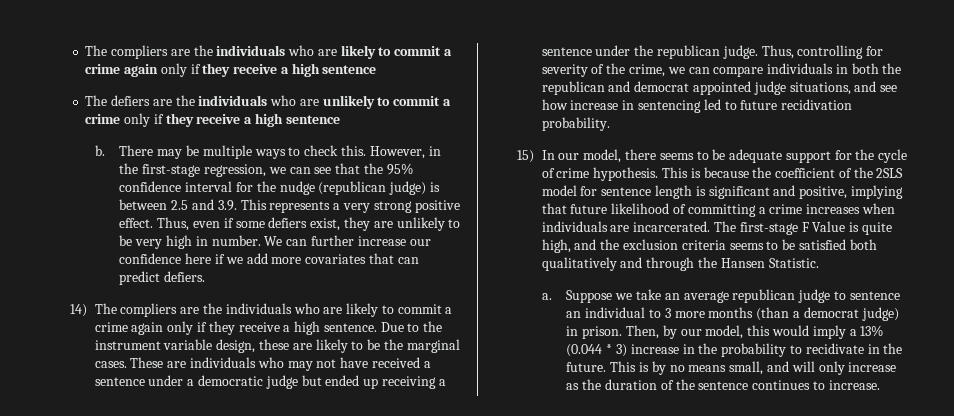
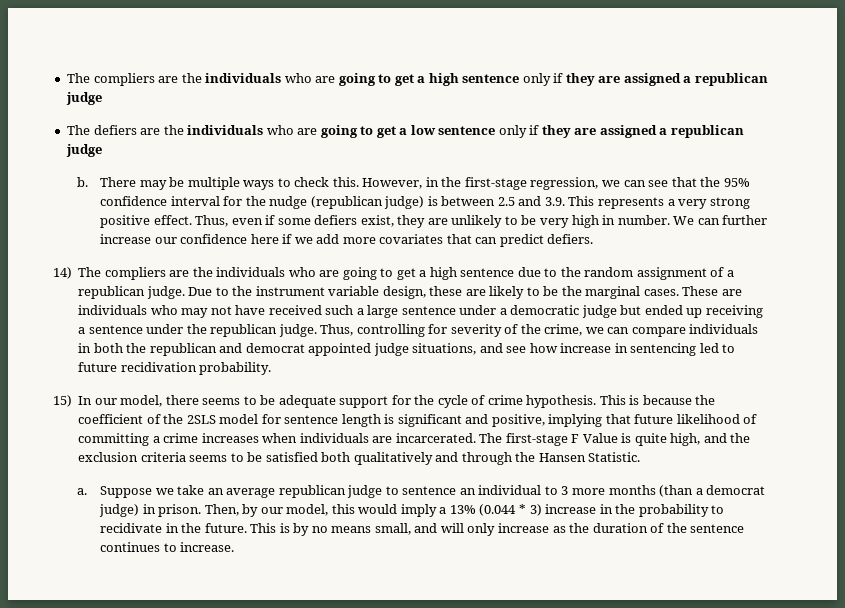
[85,45,453,59] [85,63,377,77] The compliers are the individuals who are likely to commit a crime again only if they receive a high sentence -> [67,73,768,86] [66,92,103,105] The compliers are the individuals who are going to get a high sentence only if they are assigned a republican judge
[322,95,452,109] [85,113,340,127] unlikely to commit a crime only if they receive a high sentence -> [320,125,744,138] [66,144,103,157] going to get a low sentence only if they are assigned a republican judge
[346,303,453,317] [94,321,377,335] likely to commit a crime again only if they receive a high sentence. -> [342,267,734,280] [78,286,185,299] going to get a high sentence due to the random assignment of a republican judge.
[423,361,431,368] a -> [325,305,399,318] such a large

